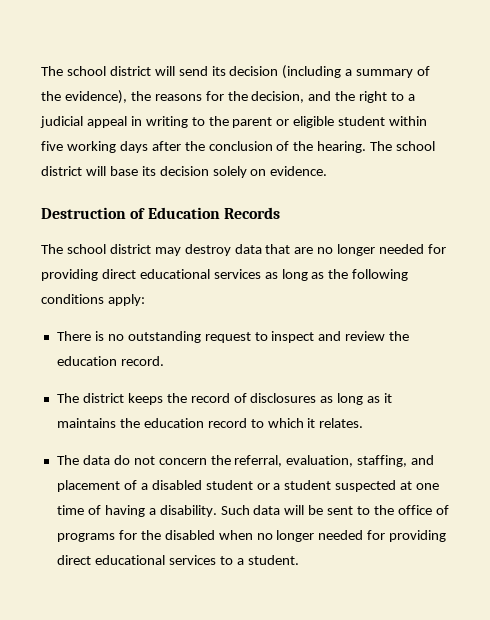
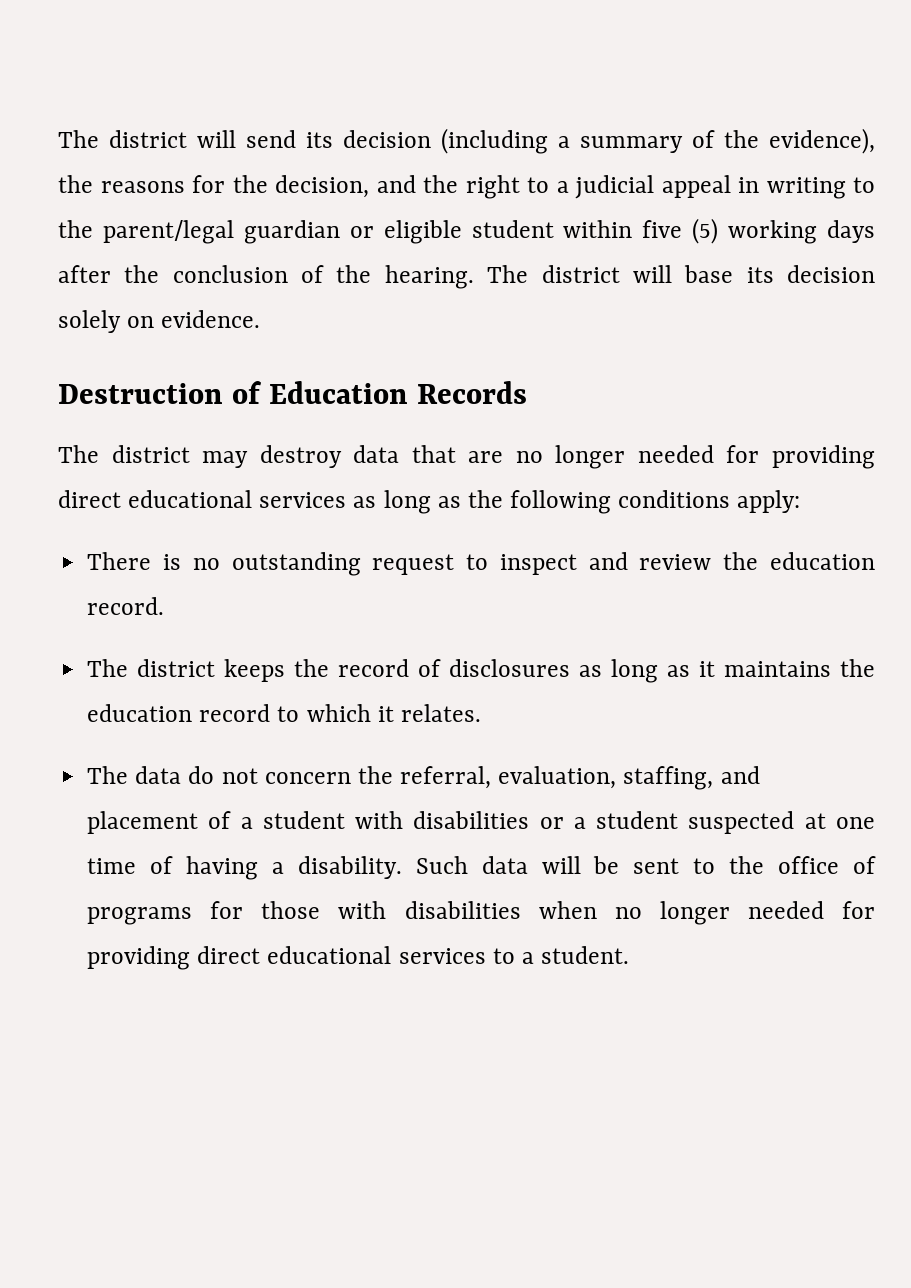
[41,66,106,76] The school -> [58,130,99,148] The
[232,117,273,128] parent -> [102,220,340,244] parent/legal guardian
(63, 146) none -> [692,218,719,244] (5)
[396,141,436,151] school -> (529, 274) none
[66,244,106,254] school -> (99, 454) none
[151,480,253,490] disabled student -> [262,811,530,829] student with disabilities
[140,530,215,540] the disabled -> [261,901,521,919] those with disabilities

